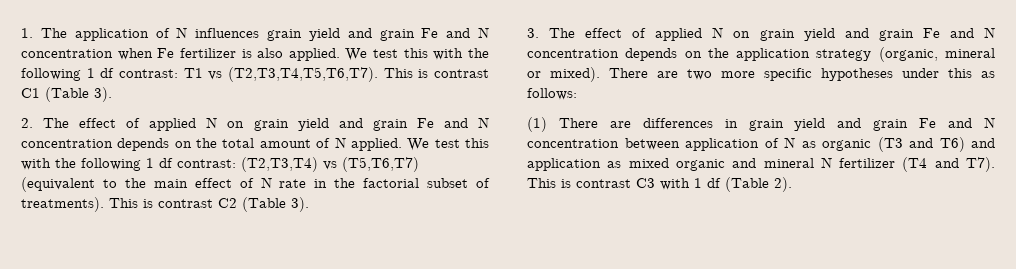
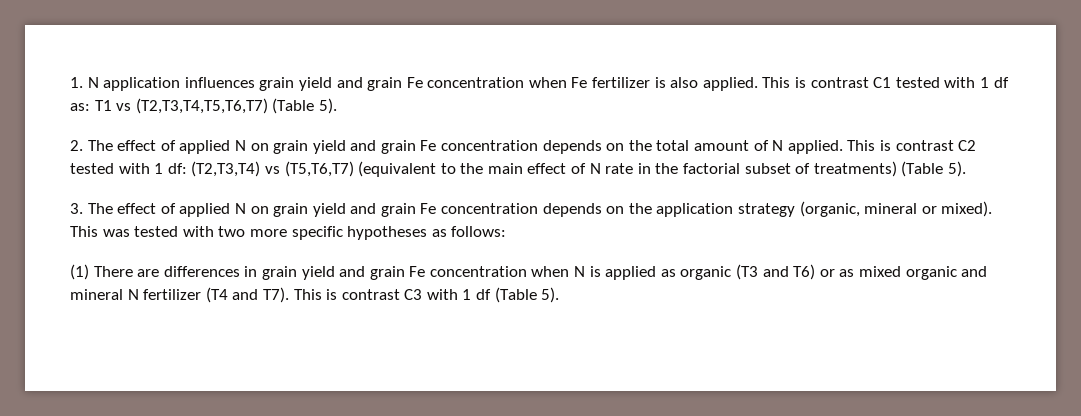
[40,27,188,41] The application of N -> [87,77,181,91] N application
[446,27,489,38] and N -> (423, 82) none
[345,48,489,61] [21,67,490,82] [21,87,112,102] We test this with the following 1 df contrast: T1 vs (T2,T3,T4,T5,T6,T7). This is contrast C1 (Table 3). -> [762,77,1009,88] [70,98,337,114] This is contrast C1 tested with 1 df as: T1 vs (T2,T3,T4,T5,T6,T7) (Table 5).
[443,117,490,128] and N -> (437, 145) none
[407,138,490,151] [21,158,236,171] We test this with the following 1 df contrast: -> [847,140,977,151] [70,163,187,174] This is contrast C2 tested with 1 df:
[21,197,309,212] treatments). This is contrast C2 (Table 3). -> [813,161,966,177] treatments) (Table 5).
[949,27,996,38] and N -> (437, 208) none
[609,68,678,78] There are -> [70,226,214,237] This was tested with
[902,68,972,78] under this -> (428, 233) none
[948,117,996,128] [527,137,795,151] and N concentration between application of N -> [429,266,657,280] concentration when N is applied
[971,138,995,148] [527,158,601,171] and application -> [819,269,835,277] or
[774,177,792,192] 2). -> [541,287,560,303] 5).

